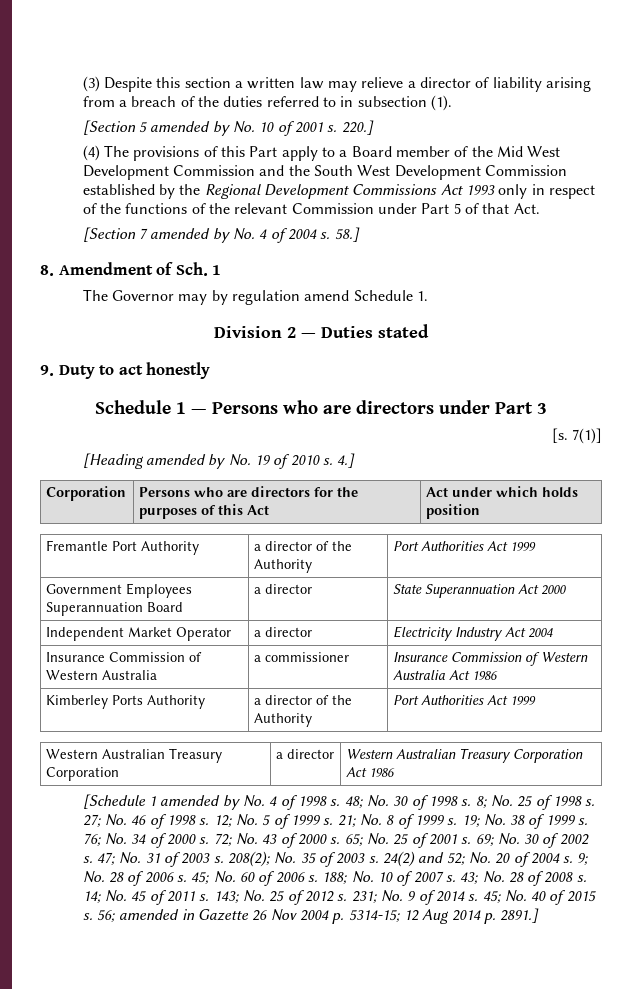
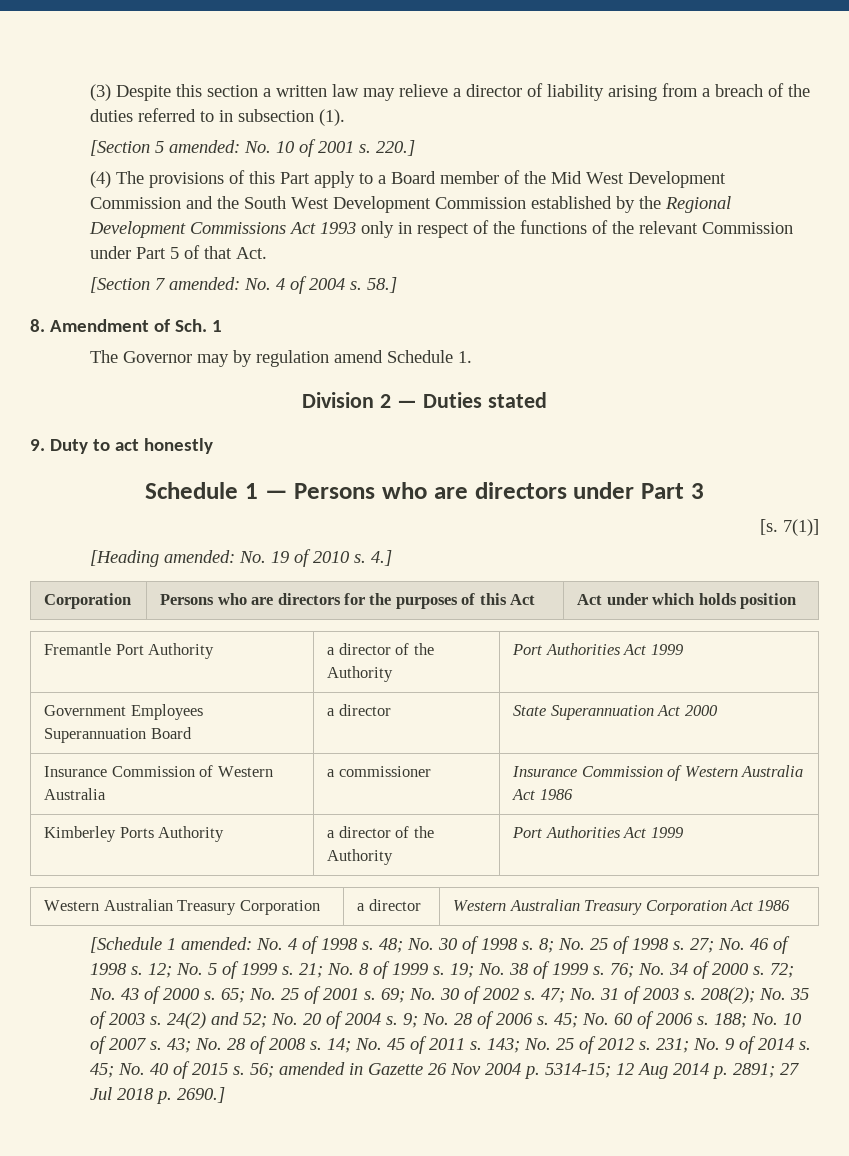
[150,121,230,136] amended by -> [169,140,241,153] amended:
[150,228,230,243] amended by -> [169,277,241,290] amended:
[146,454,226,469] amended by -> [164,550,236,563] amended:
[46,627,232,641] [254,627,313,637] [393,626,554,641] // Independent Market Operator | a director | Electricity Industry Act 2004 -> (718, 710) none
[160,795,240,810] amended by -> [181,937,253,950] amended:
[500,908,540,923] 2891.] -> [733,1063,800,1078] [90,1087,226,1104] 2891; 27 Jul 2018 p. 2690.]

